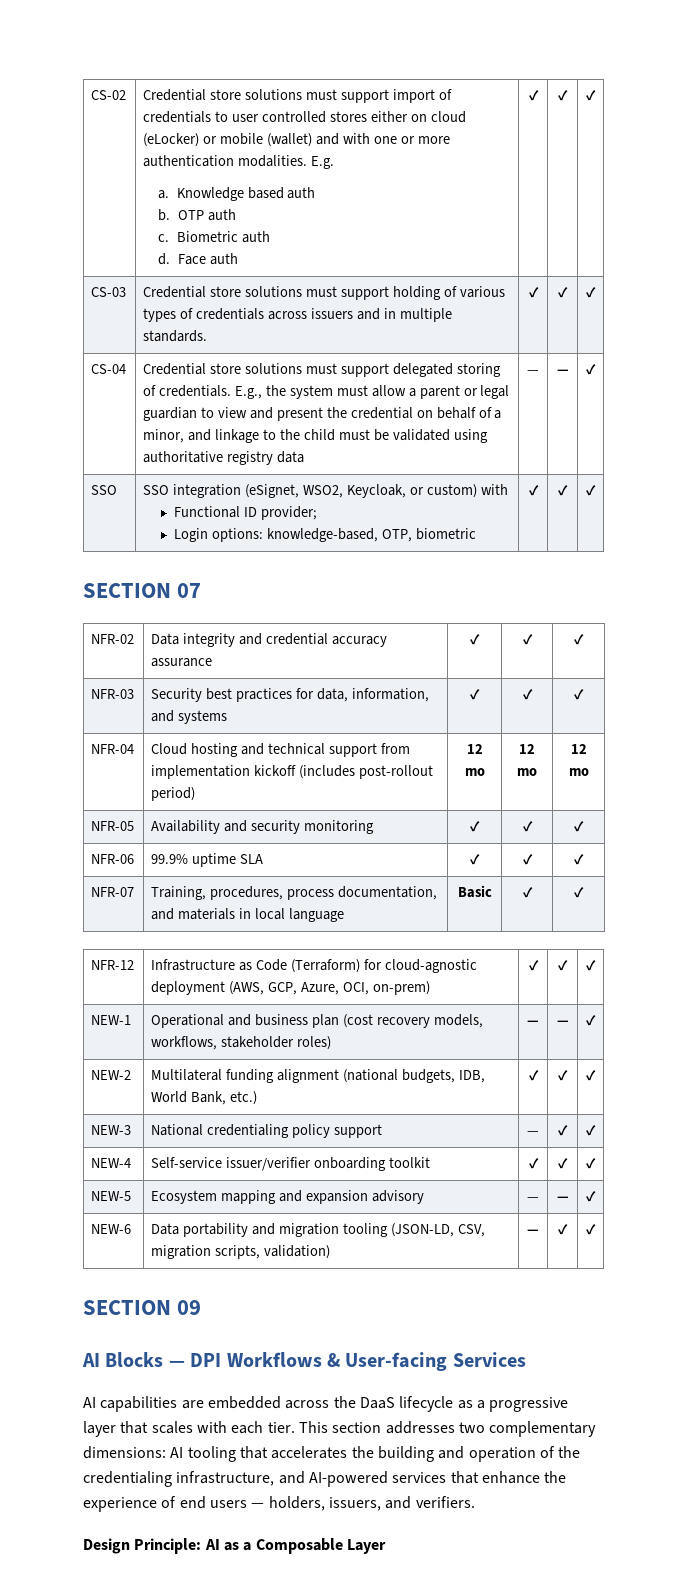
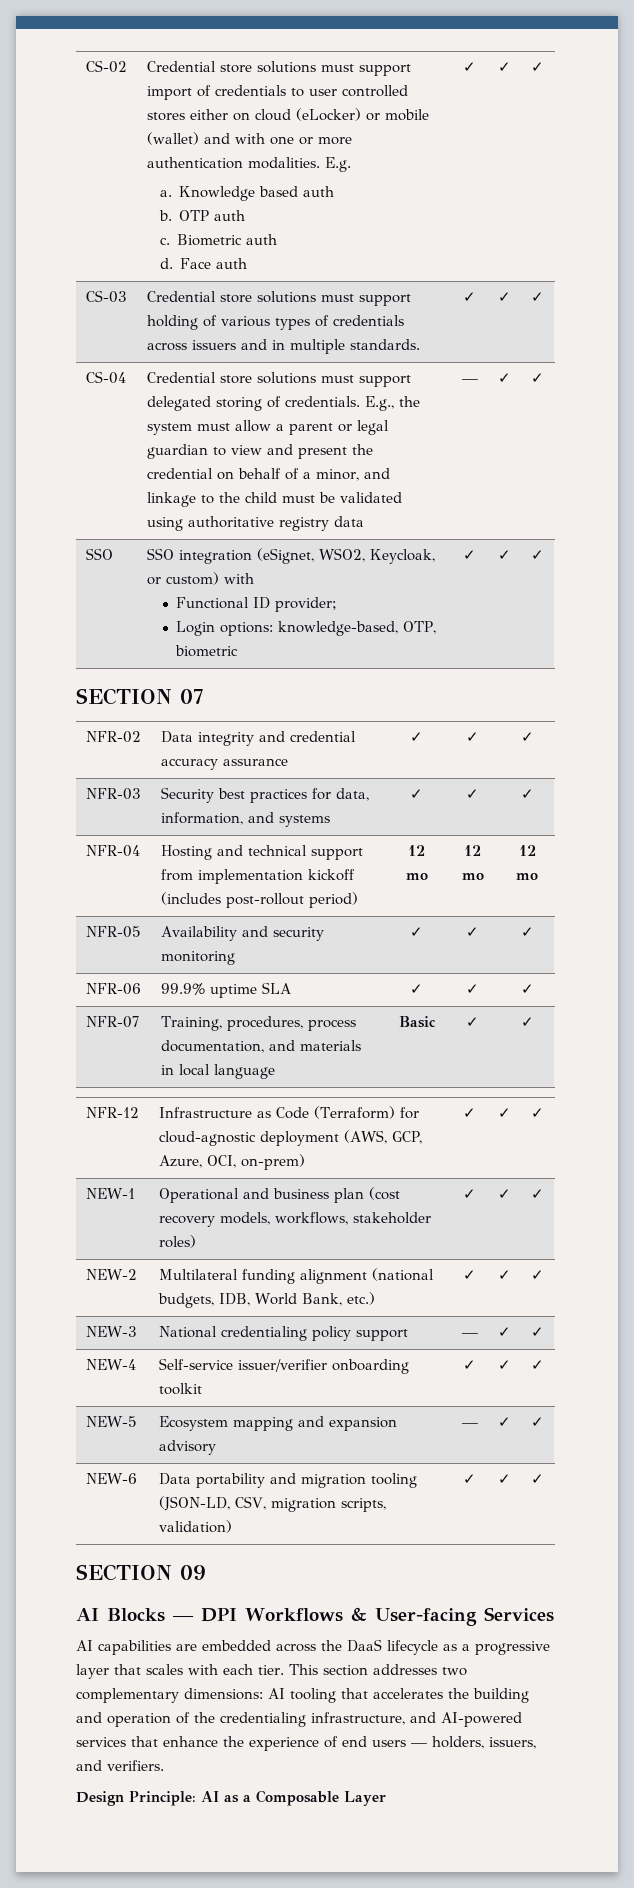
[556,369,569,374] — -> [497,373,511,383] ✓
[151,743,239,757] Cloud hosting -> [160,845,212,860] Hosting
[527,1020,539,1025] [556,1020,569,1025] — | — -> [463,1189,476,1199] [497,1189,511,1199] ✓ | ✓
[556,1196,569,1201] — -> [497,1417,511,1427] ✓
[527,1229,539,1234] — -> [463,1474,476,1484] ✓

